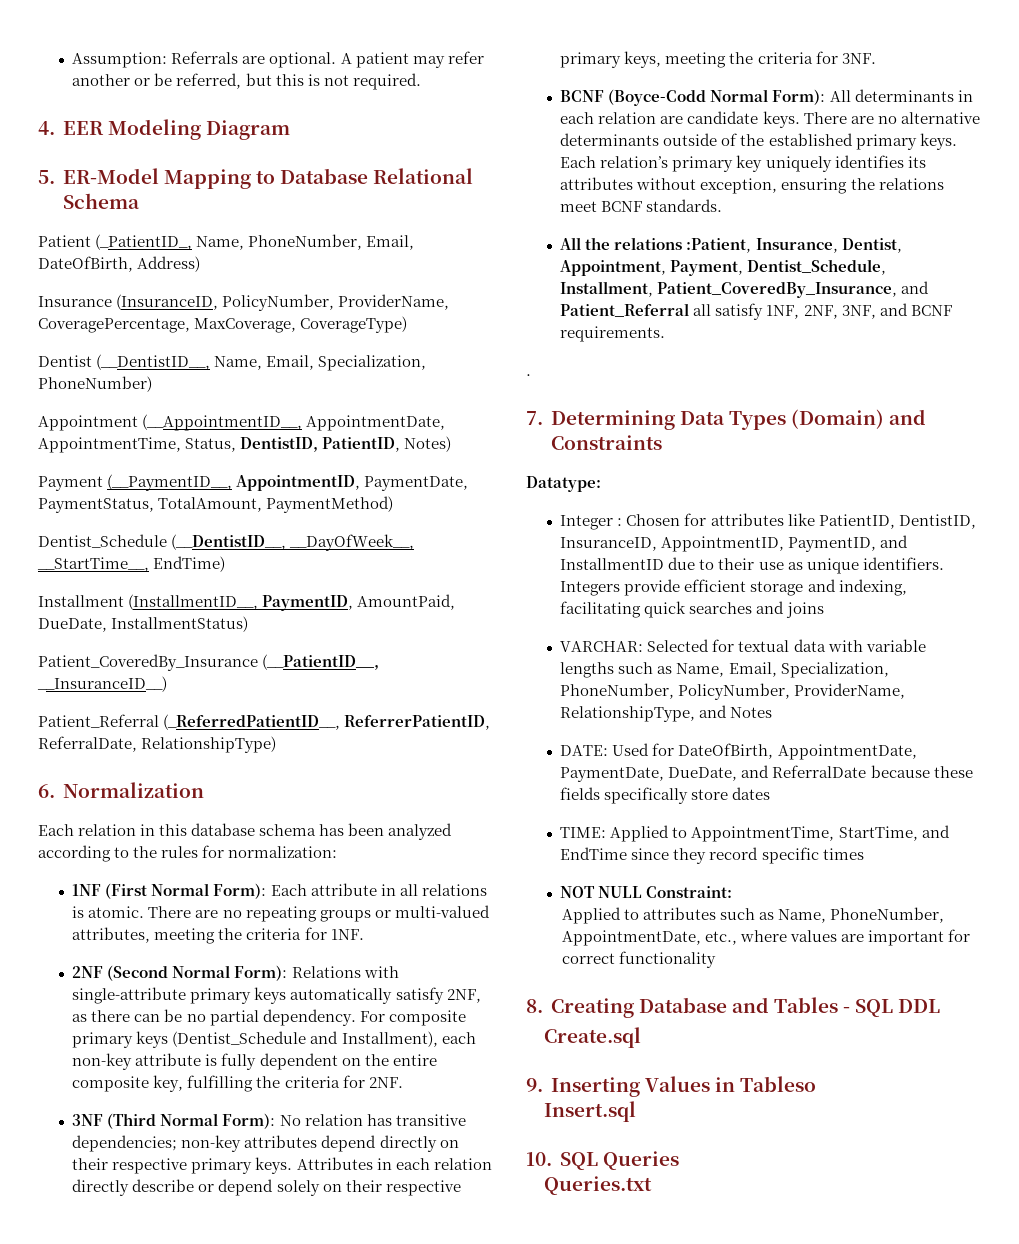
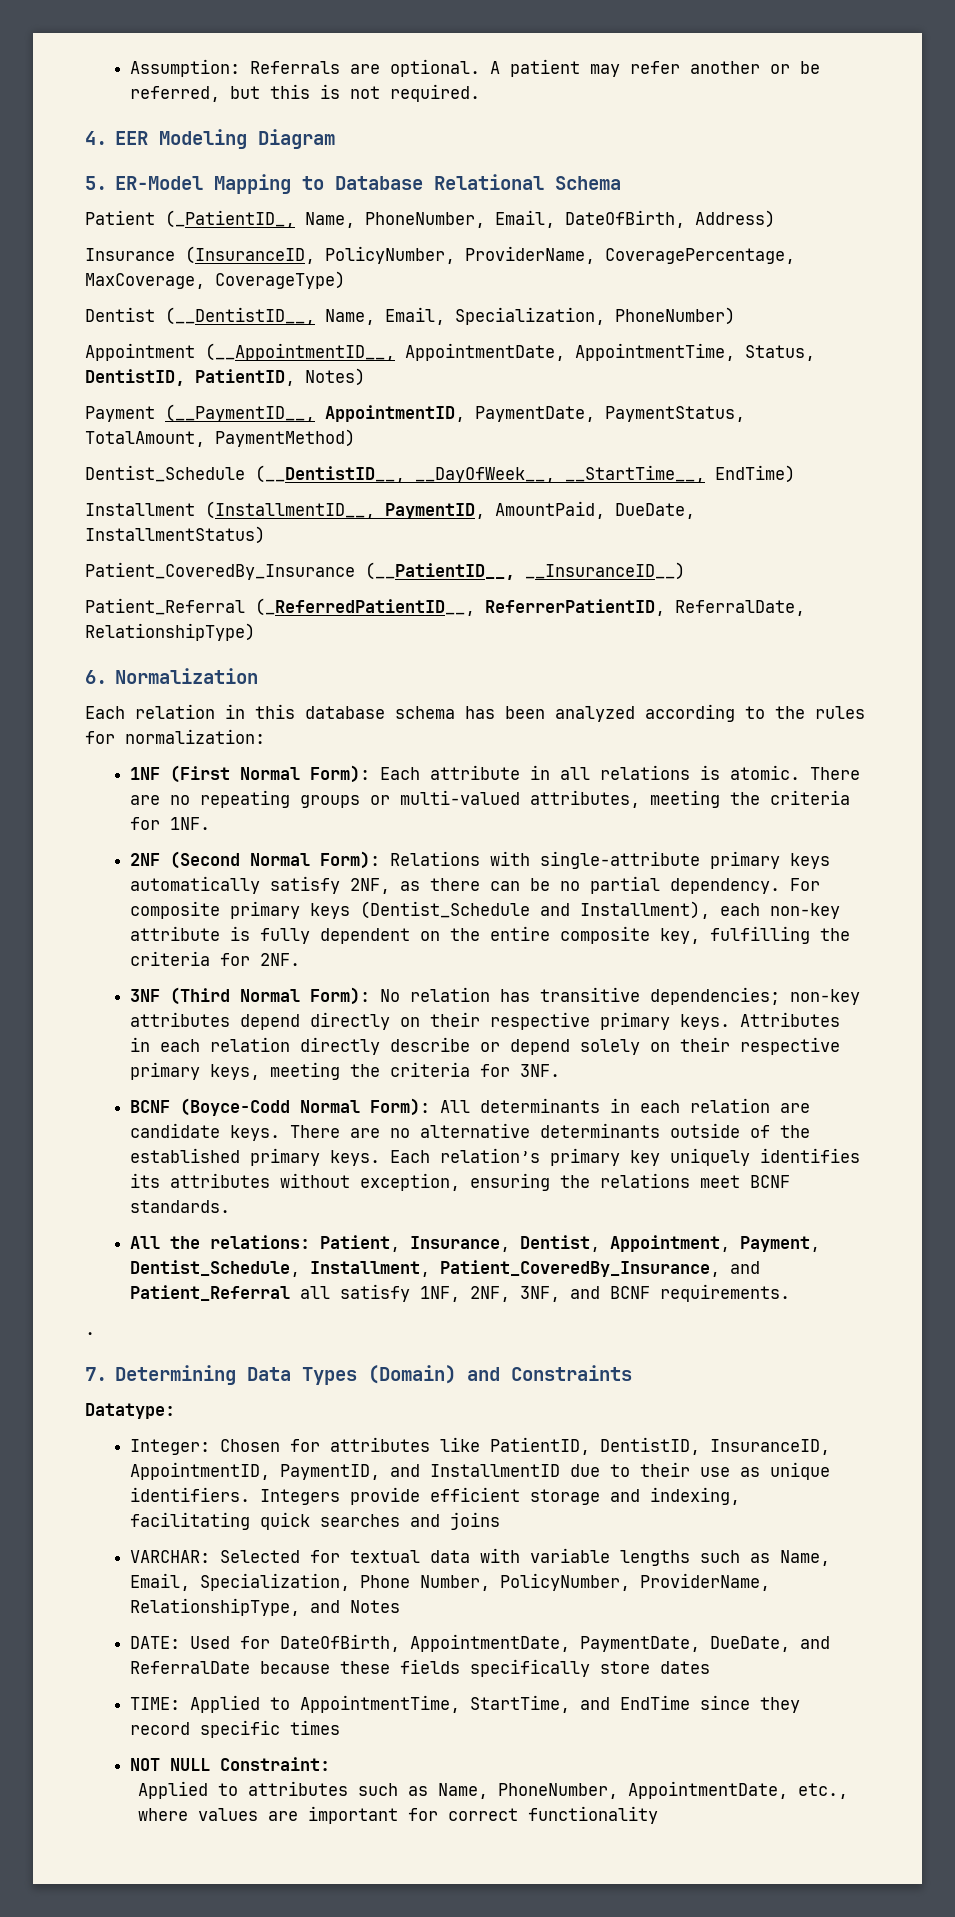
[614,237,752,253] relations :Patient, -> [209,1235,400,1252] relations: Patient,
[560,515,623,530] Integer : -> [129,1439,210,1455] Integer:
[560,683,675,699] PhoneNumber, -> [359,1575,490,1591] Phone Number,
[526,997,941,1018] [543,1027,641,1048] [526,1076,816,1097] [543,1101,636,1122] [526,1151,679,1170] [543,1176,652,1195] // 8. Creating Database and Tables - SQL DDL // Create.sql // 9. Inserting Values in Tableso // Insert.sql // 10. SQL Queries // Queries.txt -> (659, 1815) none

